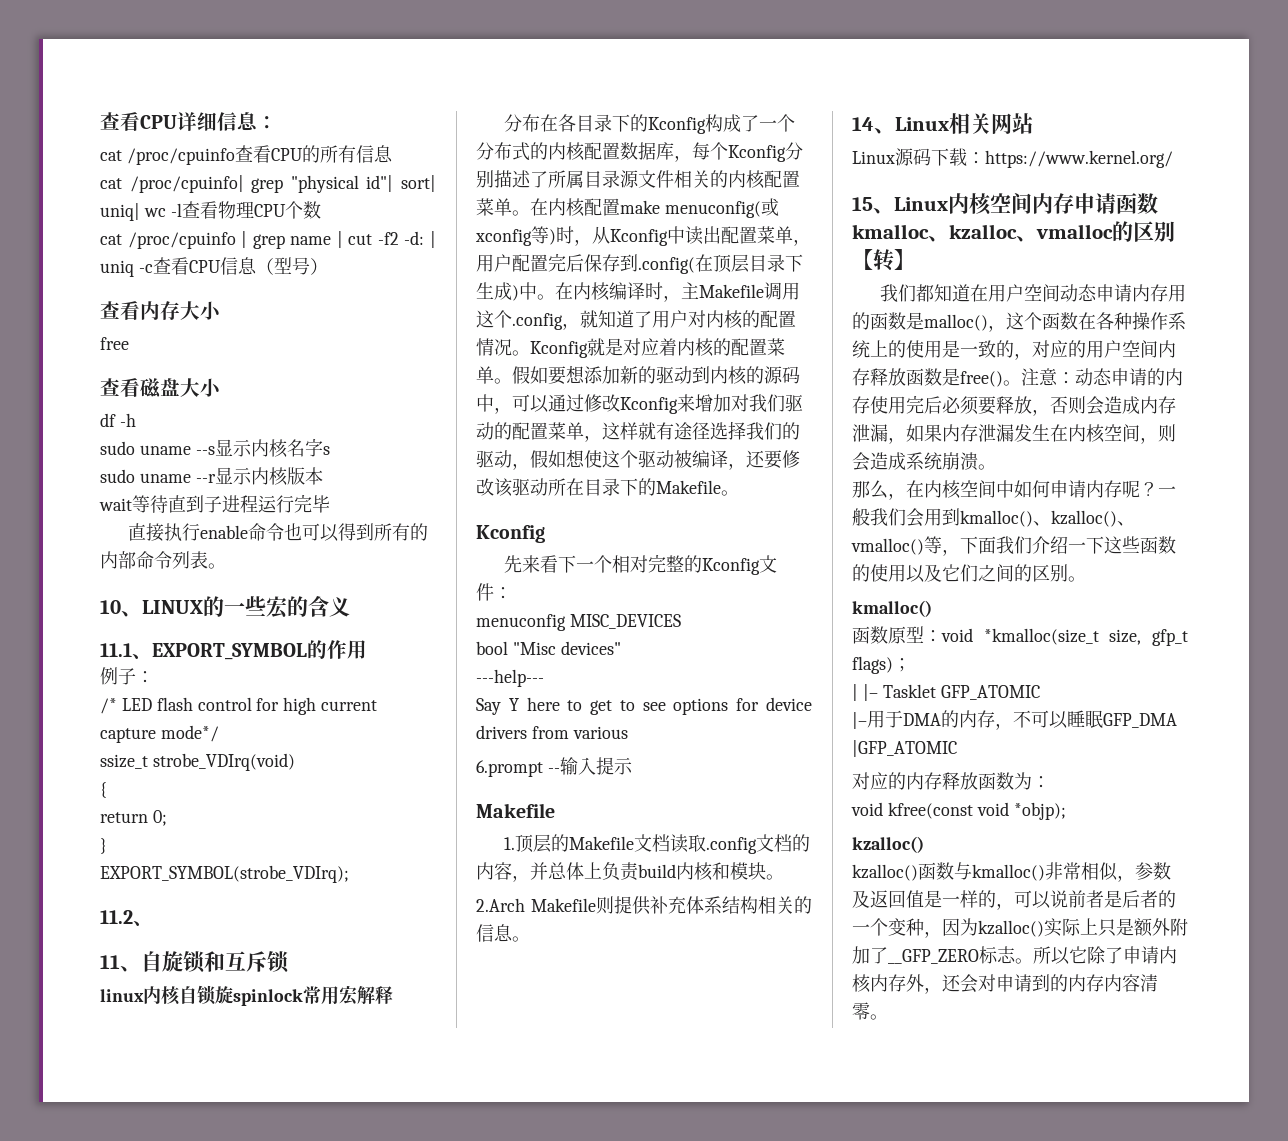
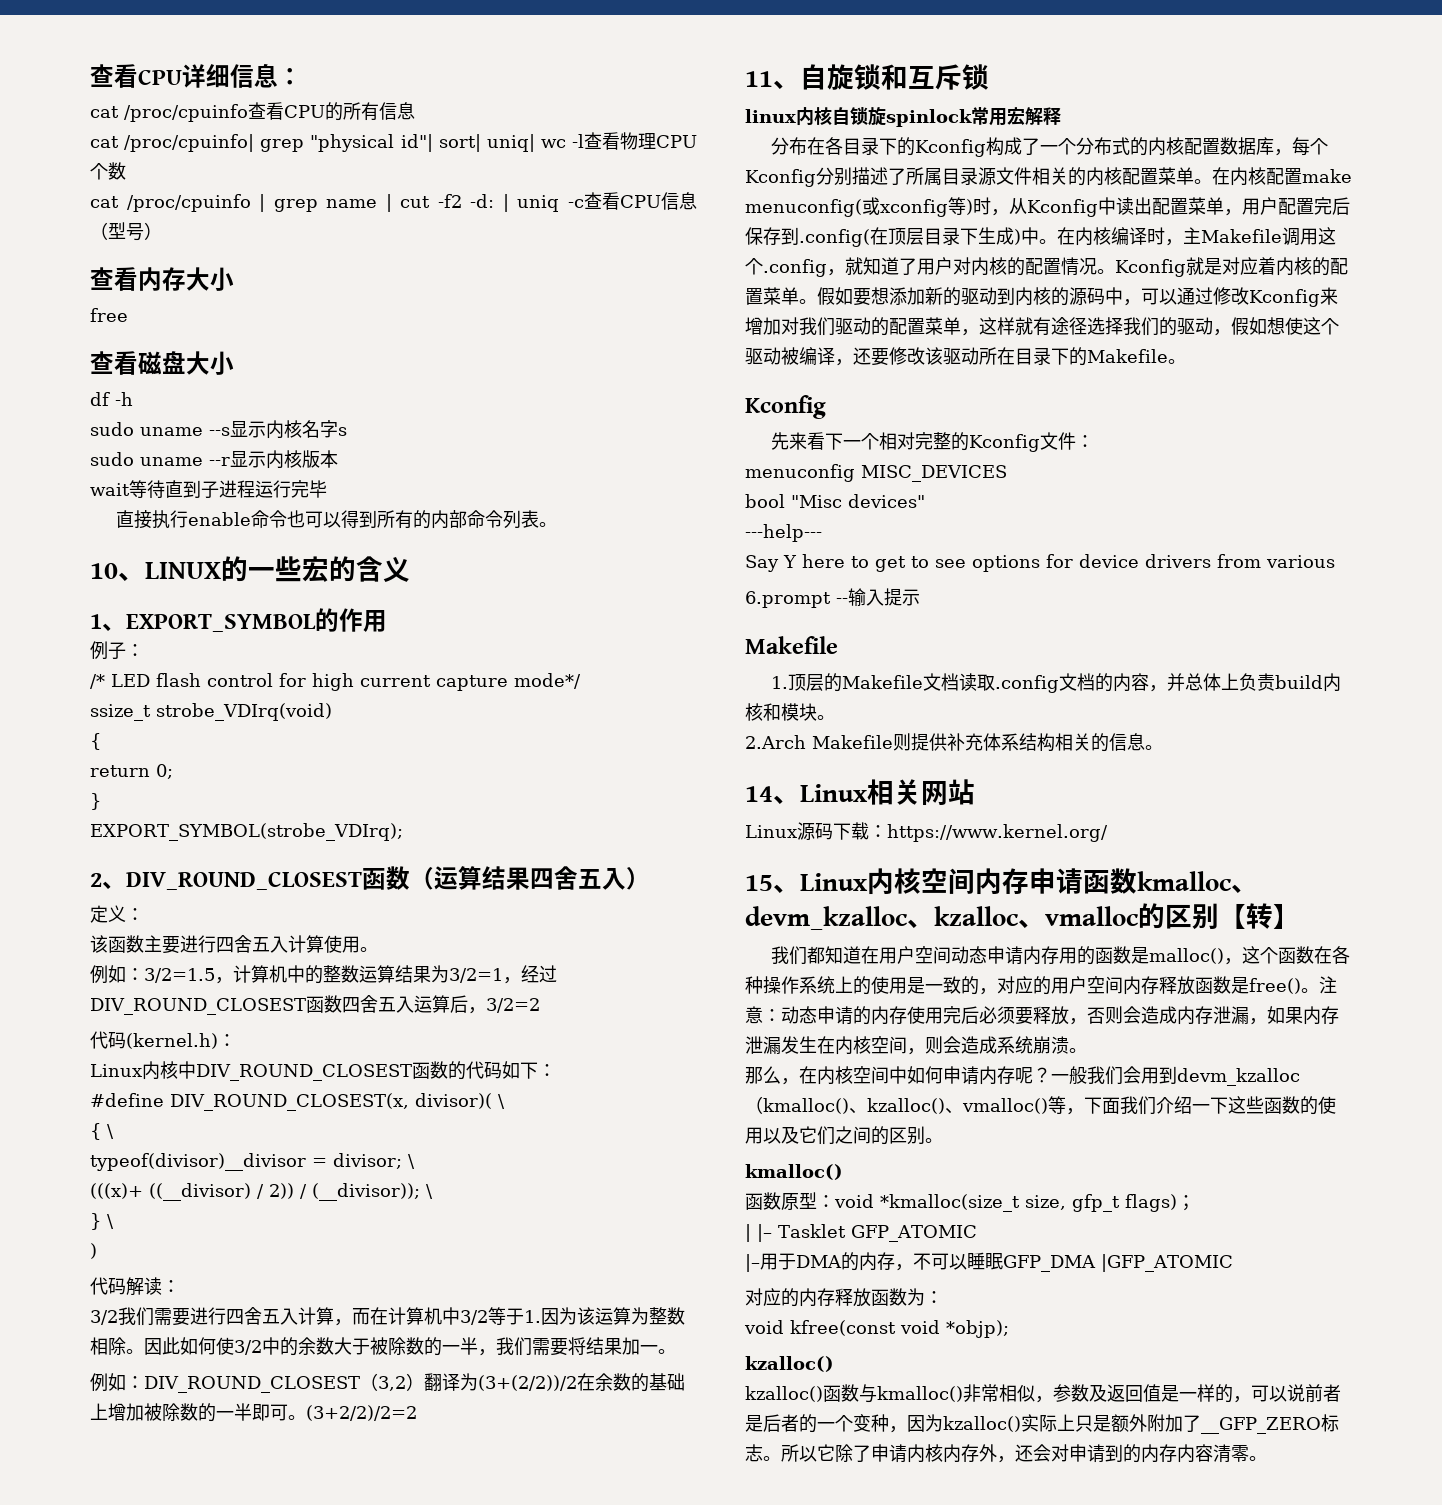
[100,643,132,657] 11.1 -> [90,614,102,629] 1
[100,910,153,926] 11.2、 -> [90,866,650,890] [90,905,144,923] [90,935,378,954] [90,965,557,984] [90,995,540,1015] [90,1031,236,1049] [90,1061,556,1081] [90,1093,505,1111] [90,1123,114,1140] [90,1153,415,1171] [90,1183,433,1201] [90,1213,114,1230] [90,1243,97,1259] [90,1277,180,1296] [90,1307,685,1326] [90,1337,676,1356] [90,1373,685,1393] [90,1403,417,1422] 2、DIV_ROUND_CLOSEST函数（运算结果四舍五入） // 定义： // 该函数主要进行四舍五入计算使用。 // 例如：3/2=1.5，计算机中的整数运算结果为3/2=1，经过DIV_ROUND_CLOSEST函数四舍五入运算后，3/2=2 // 代码(kernel.h)： // Linux内核中DIV_ROUND_CLOSEST函数的代码如下： // #define DIV_ROUND_CLOSEST(x, divisor)( \ // { \ // typeof(divisor)__divisor = divisor; \ // (((x)+ ((__divisor) / 2)) / (__divisor)); \ // } \ // ) // 代码解读： // 3/2我们需要进行四舍五入计算，而在计算机中3/2等于1.因为该运算为整数相除。因此如何使3/2中的余数大于被除数的一半，我们需要将结果加一。 // 例如：DIV_ROUND_CLOSEST（3,2）翻译为(3+(2/2))/2在余数的基础上增加被除数的一半即可。(3+2/2)/2=2
(949, 239) none -> [745,906,934,930] devm_kzalloc、
(960, 517) none -> [1177,1068,1300,1086] [745,1096,763,1114] devm_kzalloc（

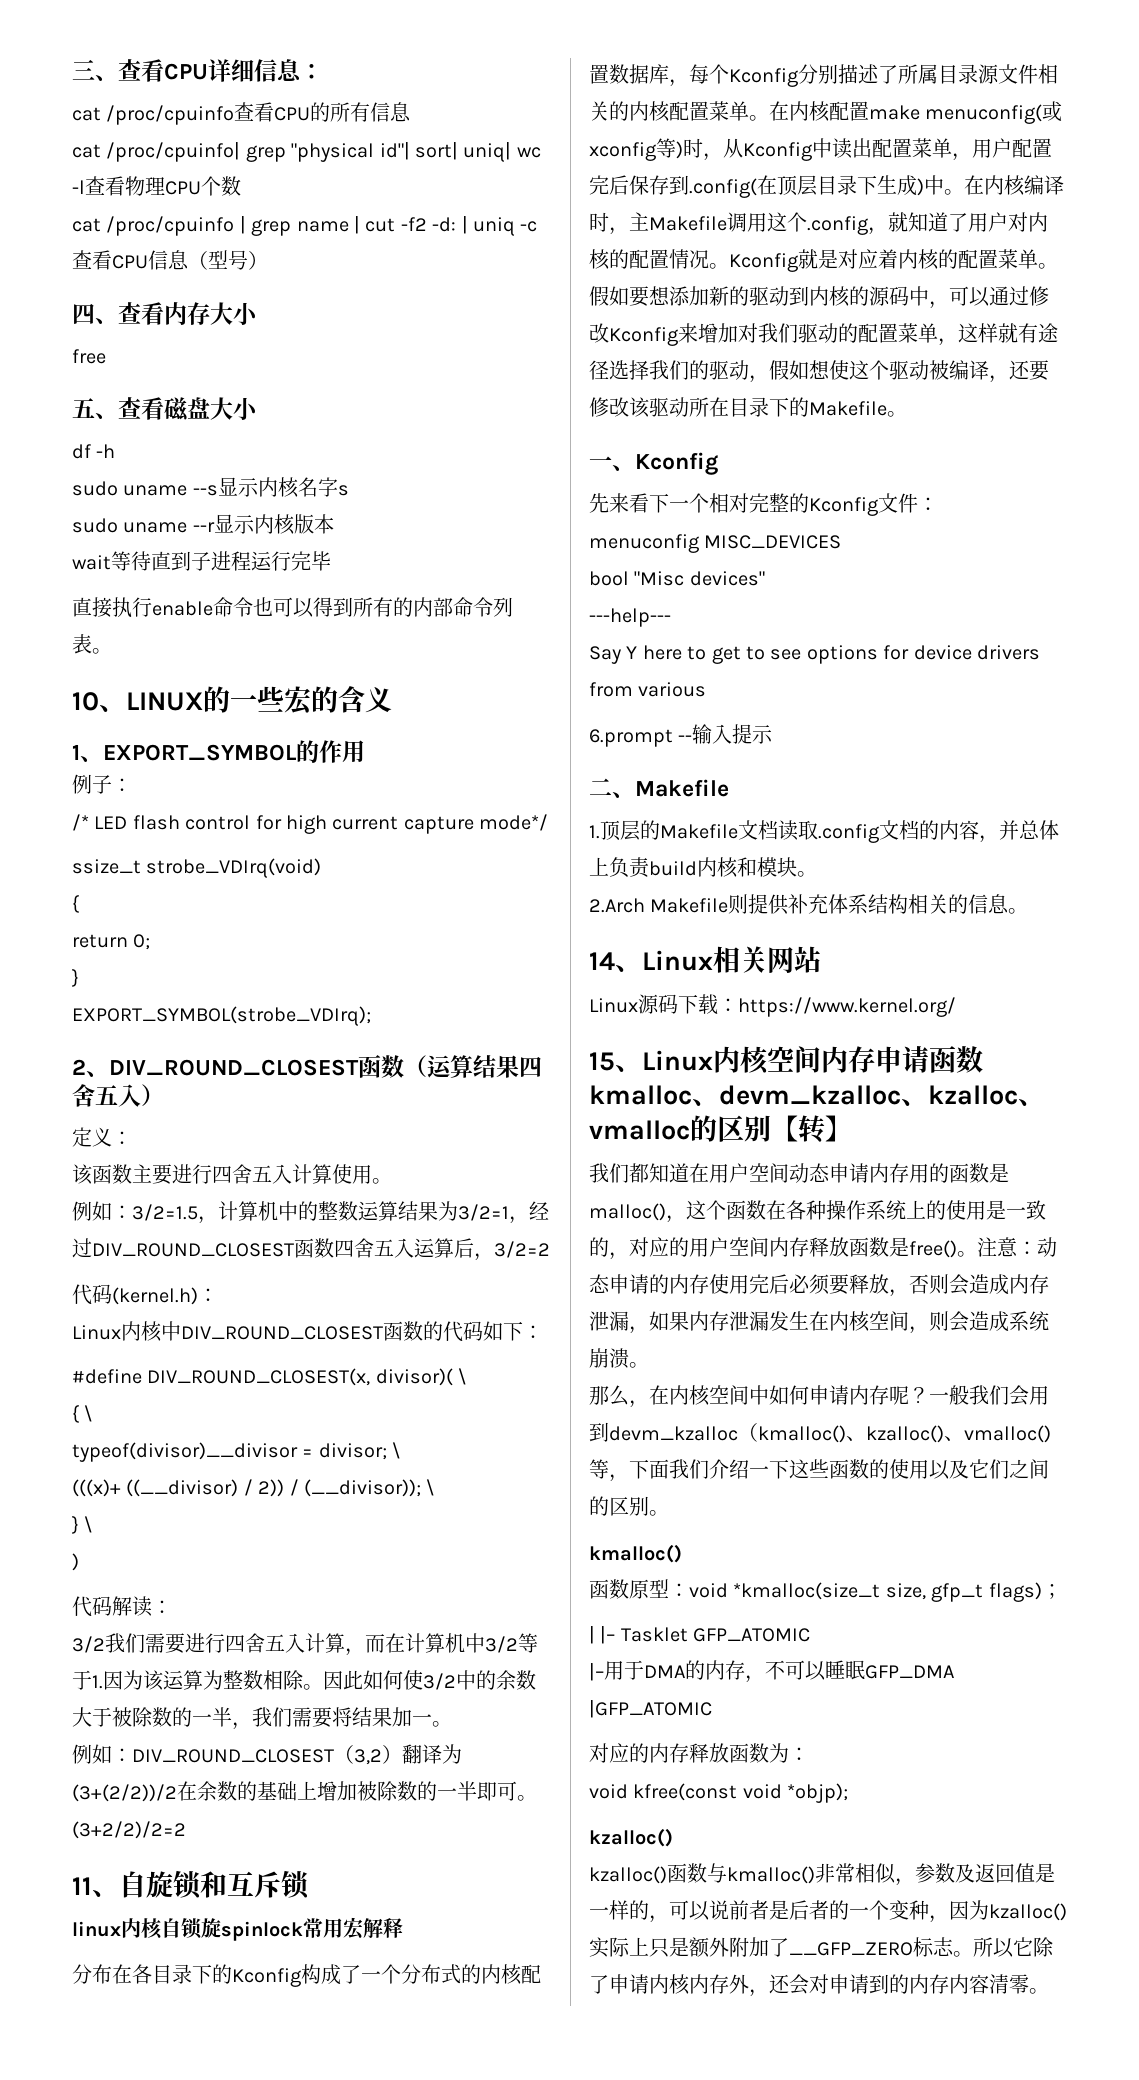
(90, 75) none -> [72,59,118,81] 三、
(162, 231) none -> [72,303,118,324] 四、
(128, 315) none -> [72,398,118,419] 五、
(1186, 361) none -> [589,456,635,471] 一、
(920, 597) none -> [589,778,635,798] 二、

